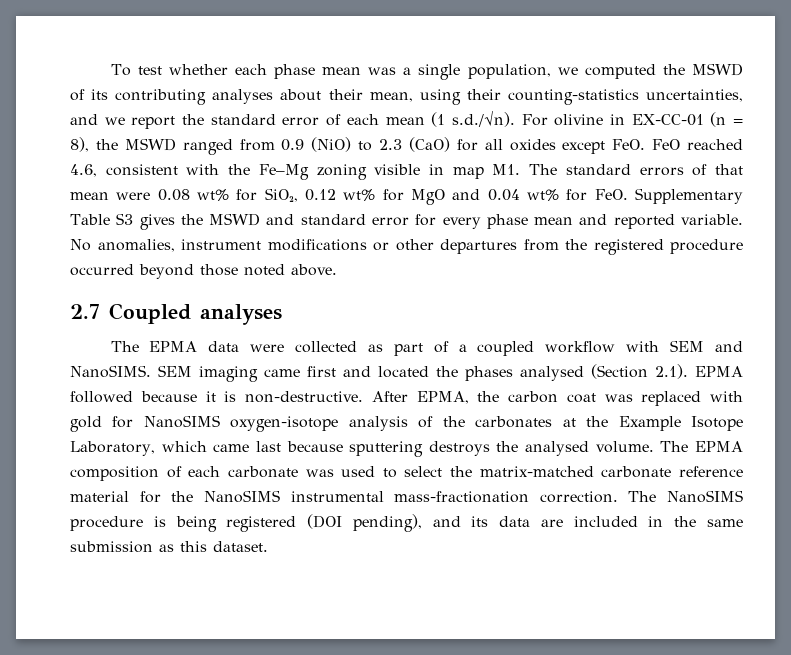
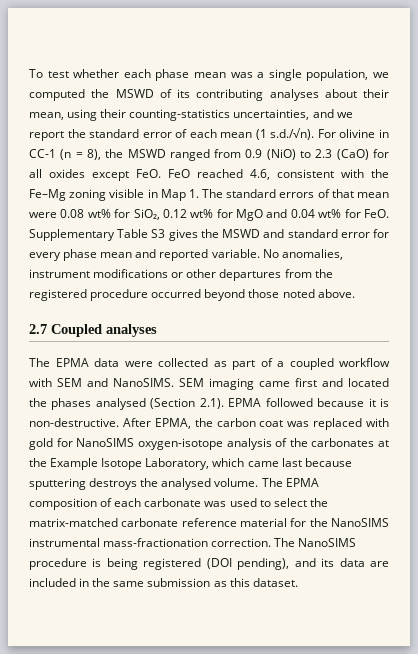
[631,114,704,126] EX-CC-01 -> [29,149,56,158] CC-1
[452,164,521,179] map M1. -> [160,189,199,201] Map 1.

